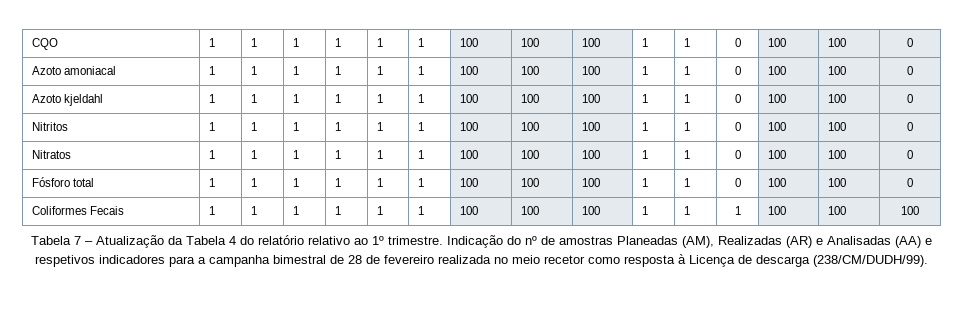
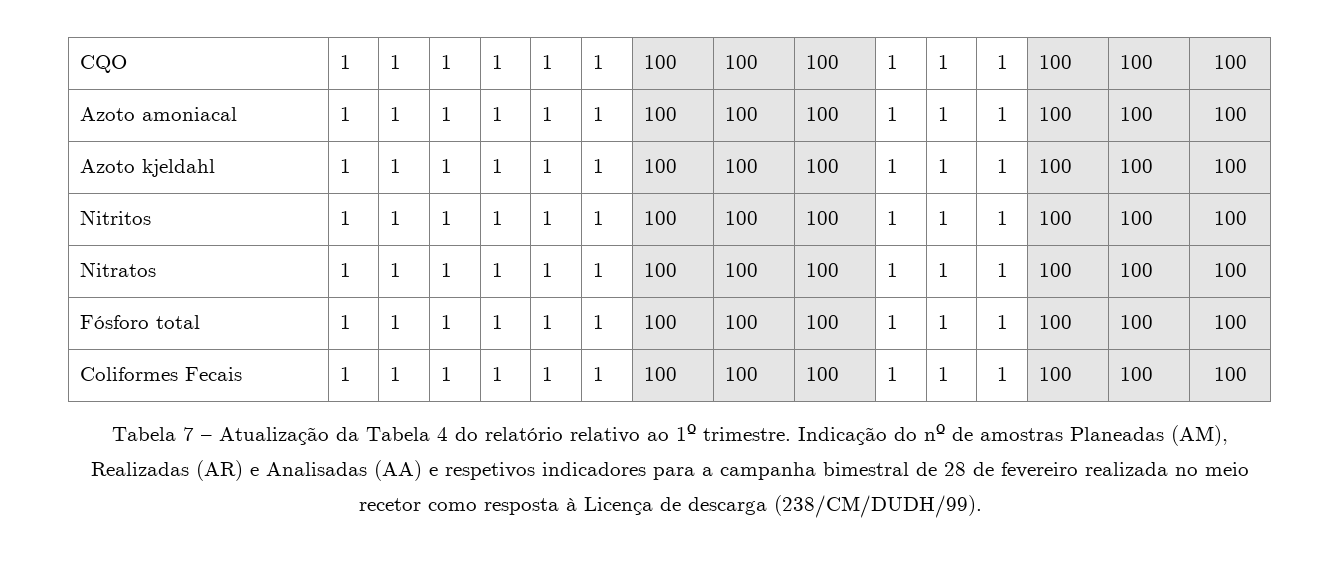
[734,38,741,47] [767,38,786,47] [827,38,846,47] [907,38,913,47] 0 | 100 | 100 | 0 -> [996,55,1008,69] [1039,55,1073,69] [1120,55,1154,69] [1213,55,1247,69] 1 | 100 | 100 | 100
[734,66,741,75] [767,66,786,75] [827,66,846,75] [907,66,913,75] 0 | 100 | 100 | 0 -> [996,107,1008,121] [1039,107,1073,121] [1120,107,1154,121] [1213,107,1247,121] 1 | 100 | 100 | 100
[734,94,741,103] [767,94,786,103] [827,94,846,103] [907,94,913,103] 0 | 100 | 100 | 0 -> [996,159,1008,173] [1039,159,1073,173] [1120,159,1154,173] [1213,159,1247,173] 1 | 100 | 100 | 100
[734,122,741,131] [767,122,786,131] [827,122,846,131] [907,122,913,131] 0 | 100 | 100 | 0 -> [996,211,1008,225] [1039,211,1073,225] [1120,211,1154,225] [1213,211,1247,225] 1 | 100 | 100 | 100
[734,150,741,159] [767,150,786,159] [827,150,846,159] [907,150,913,159] 0 | 100 | 100 | 0 -> [996,263,1008,277] [1039,263,1073,277] [1120,263,1154,277] [1213,263,1247,277] 1 | 100 | 100 | 100
[734,178,741,187] [767,178,786,187] [827,178,846,187] [907,178,913,187] 0 | 100 | 100 | 0 -> [996,315,1008,329] [1039,315,1073,329] [1120,315,1154,329] [1213,315,1247,329] 1 | 100 | 100 | 100

